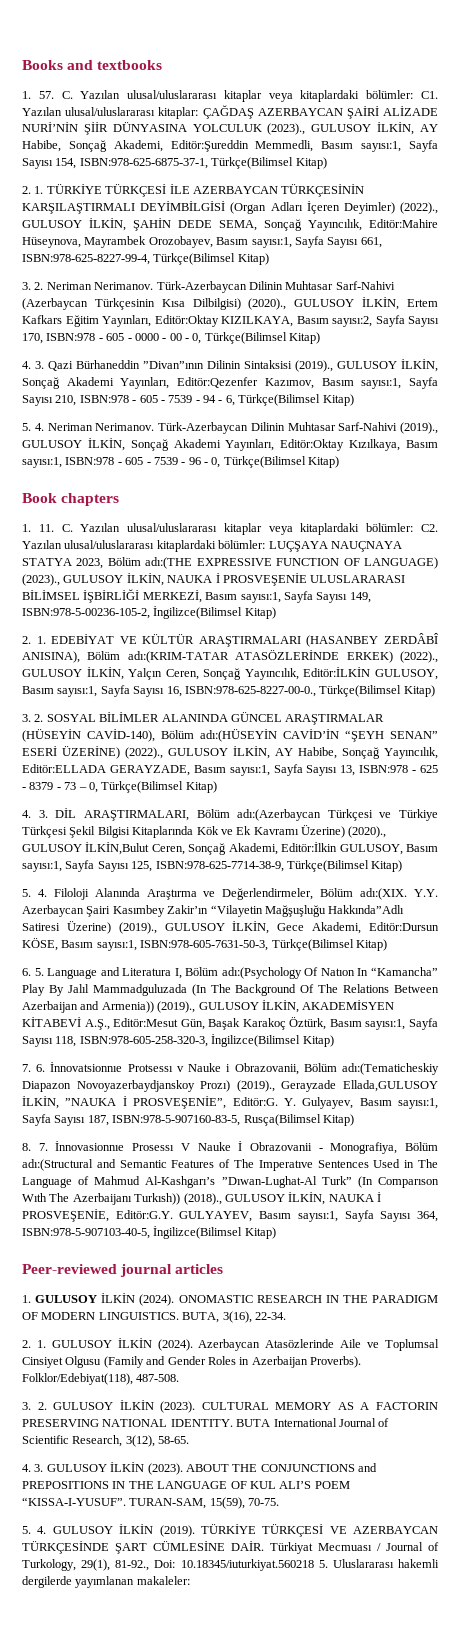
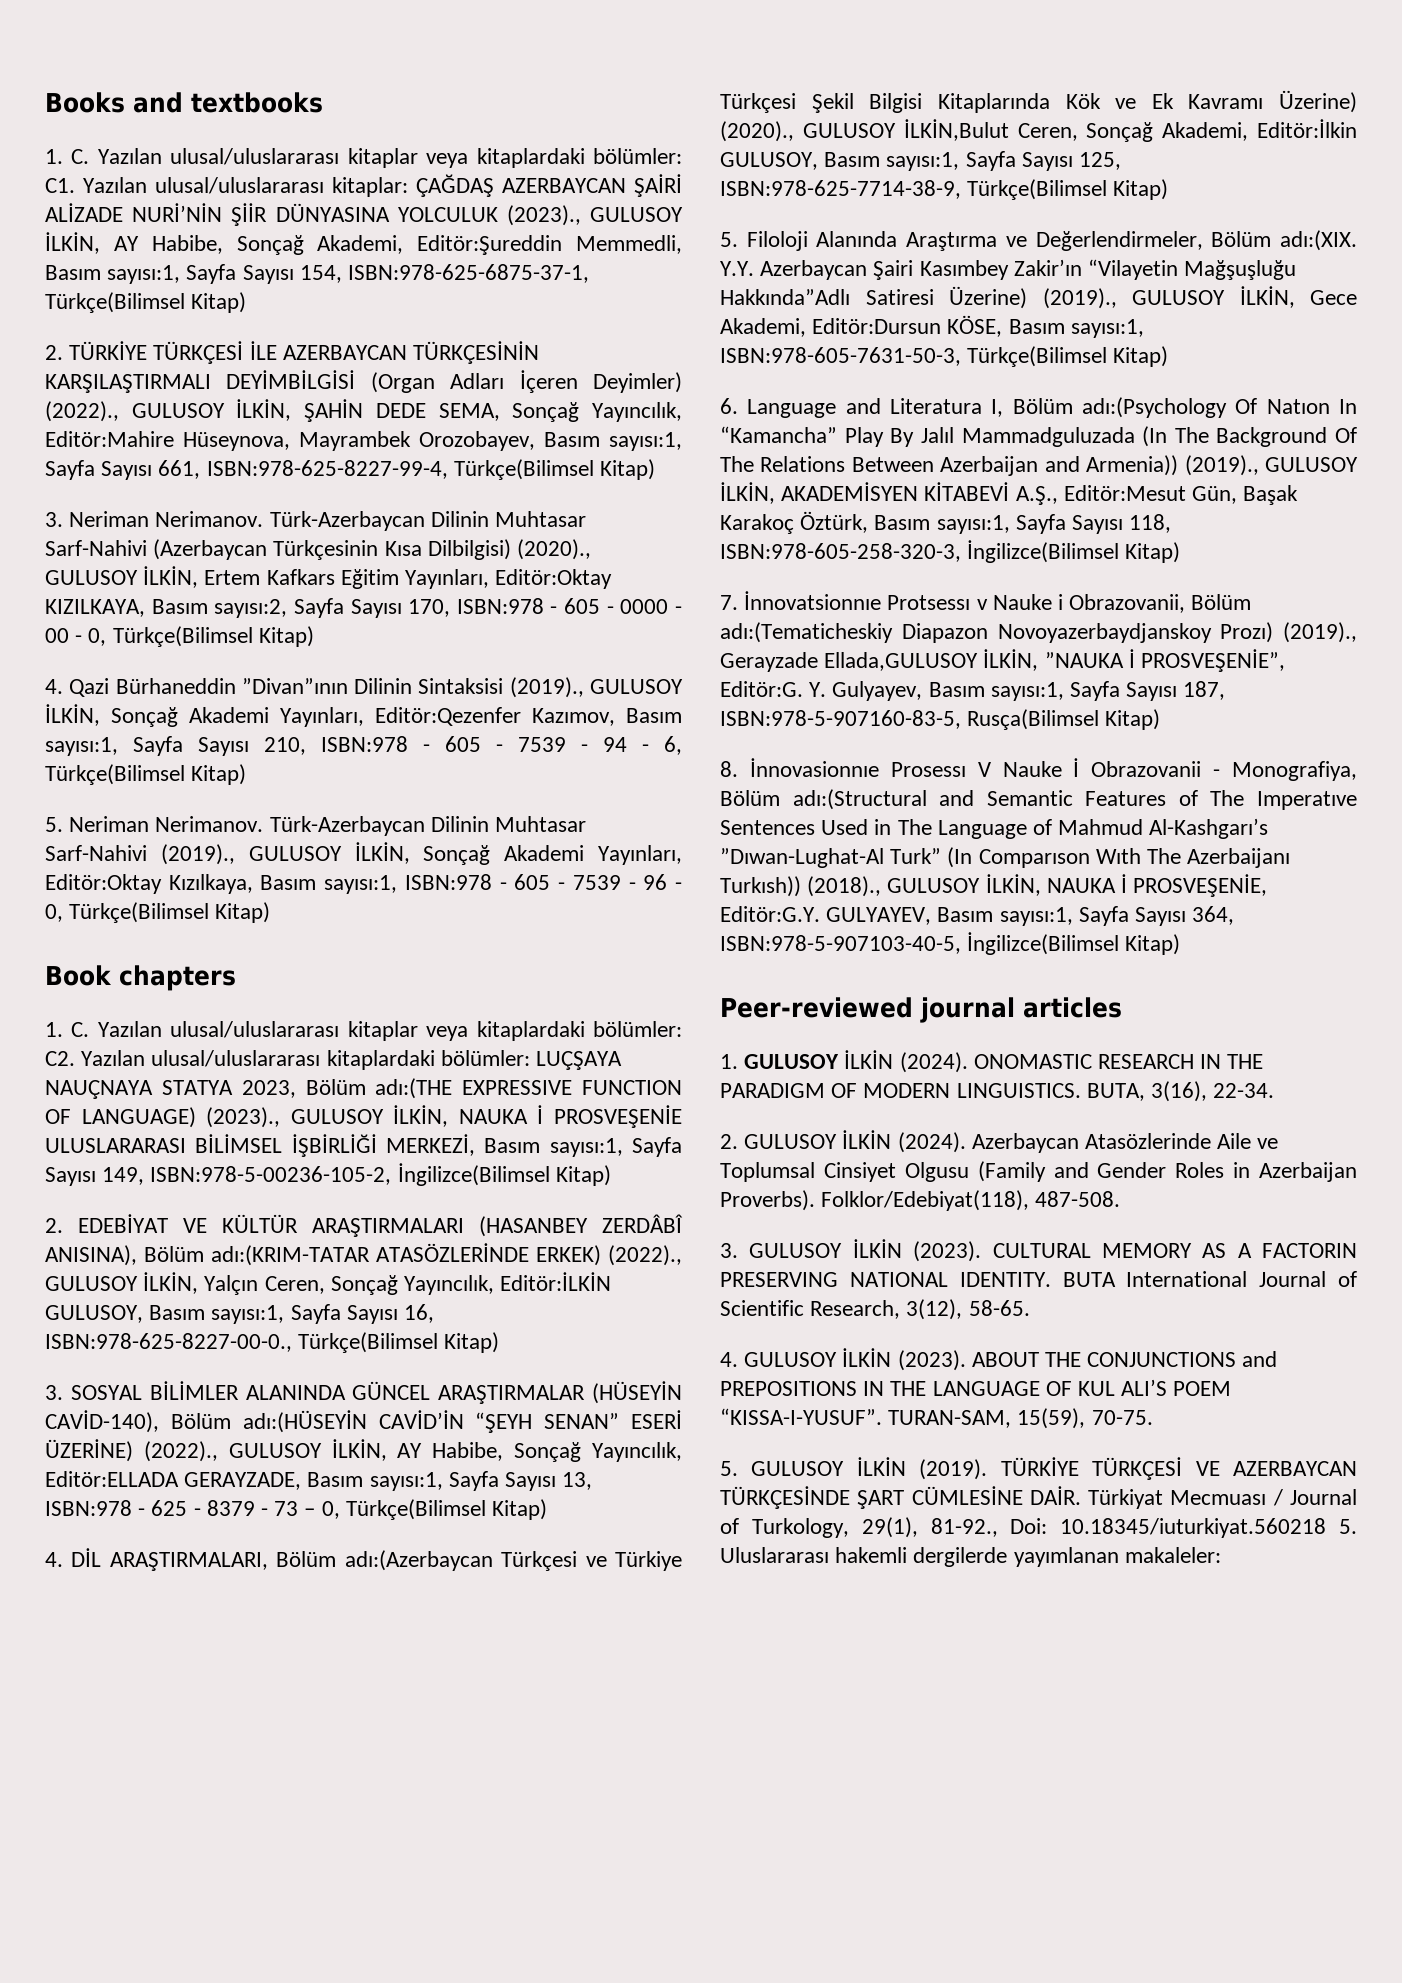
[38,91,54,99] 57. -> (63, 156) none
[34,186,44,194] 1. -> (63, 352) none
[34,282,44,290] 2. -> (63, 519) none
[35,361,44,369] 3. -> (63, 686) none
[34,423,44,431] 4. -> (63, 824) none
[38,524,54,532] 11. -> (63, 1029) none
[36,636,46,644] 1. -> (63, 1225) none
[34,714,44,722] 2. -> (63, 1392) none
[38,810,48,818] 3. -> (63, 1559) none
[37,889,47,897] 4. -> (738, 239) none
[34,968,44,976] 5. -> (738, 406) none
[36,1064,46,1072] 6. -> (738, 602) none
[38,1143,48,1151] 7. -> (738, 769) none
[36,1340,46,1348] 1. -> (738, 1141) none
[37,1402,47,1410] 2. -> (738, 1250) none
[34,1464,44,1472] 3. -> (738, 1359) none
[37,1526,47,1534] 4. -> (738, 1468) none

